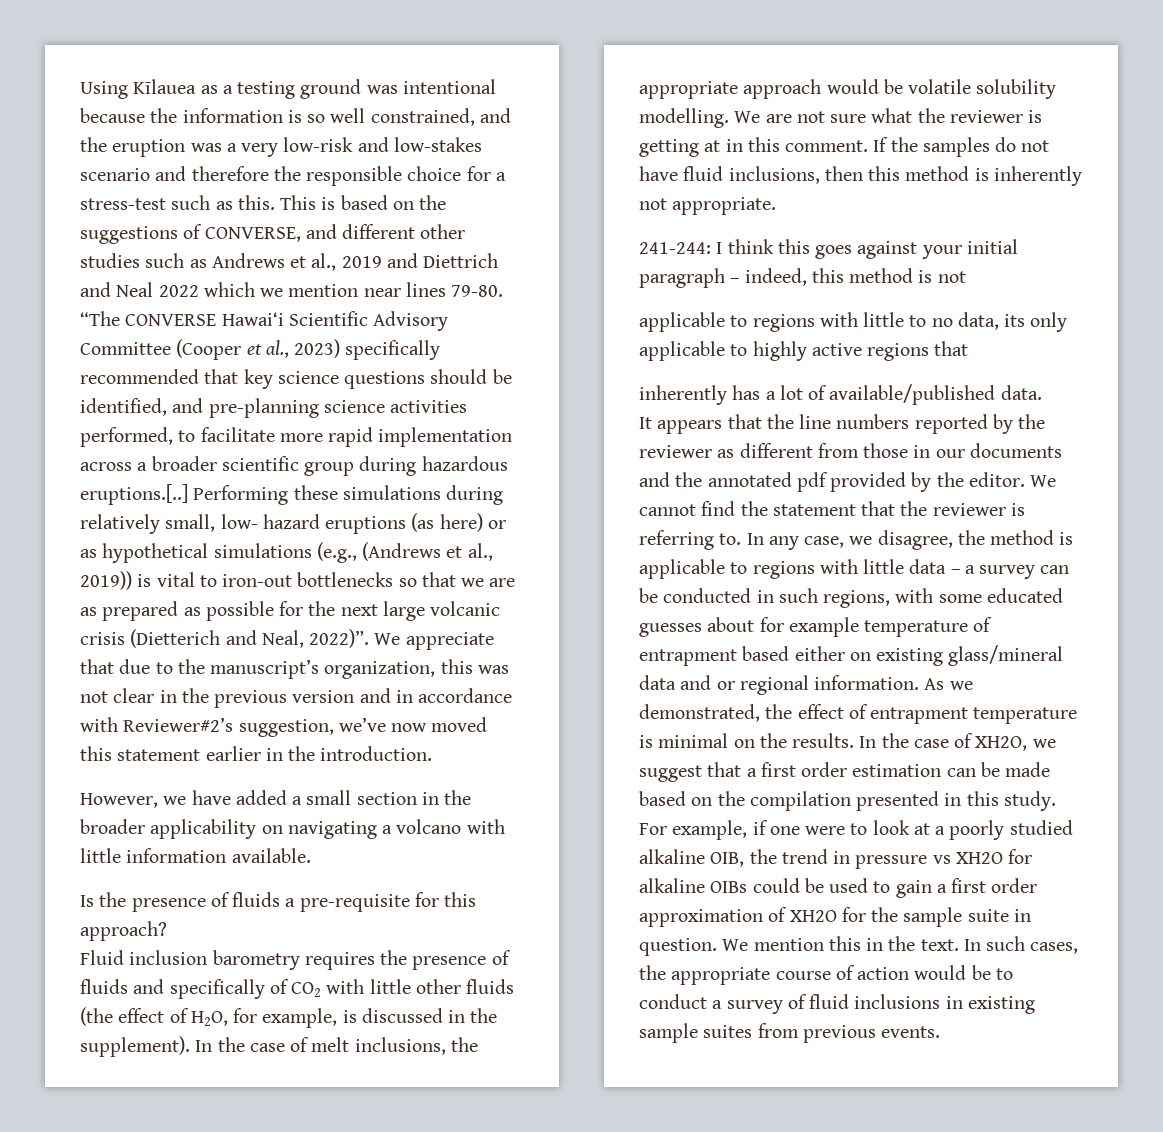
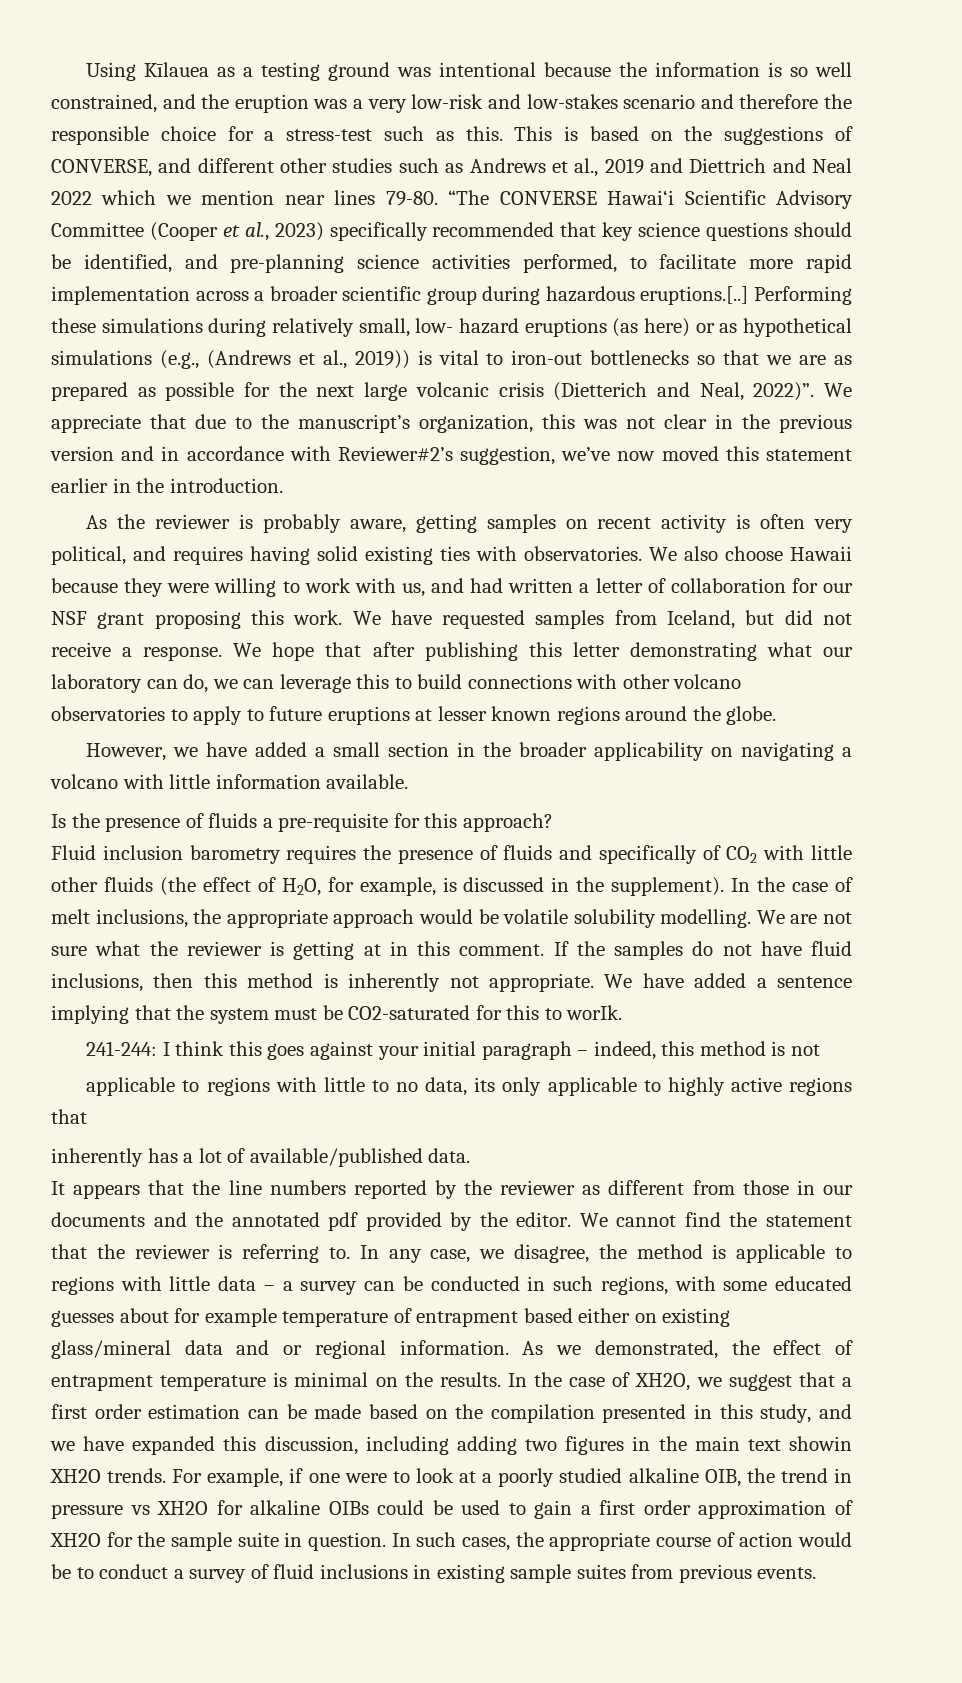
(433, 753) none -> [86,514,853,533] [51,546,852,565] [51,578,853,597] [51,610,852,629] [51,642,854,661] [51,674,742,693] [51,706,777,725] // As the reviewer is probably aware, getting samples on recent activity is often very political, and requires having solid existing ties with observatories. We also choose Hawaii because they were willing to work with us, and had written a letter of collaboration for our NSF grant proposing this work. We have requested samples from Iceland, but did not receive a response. We hope that after publishing this letter demonstrating what our laboratory can do, we can leverage this to build connections with other volcano observatories to apply to future eruptions at lesser known regions around the globe.
(777, 206) none -> [604,973,852,988] [51,1005,623,1024] We have added a sentence implying that the system must be CO2-saturated for this to worIk.
[1003,791,1056,811] study. -> [760,1404,852,1423] [50,1436,853,1455] [50,1468,167,1483] study, and we have expanded this discussion, including adding two figures in the main text showin XH2O trends.
[722,936,959,951] We mention this in the text. -> (386, 1541) none

